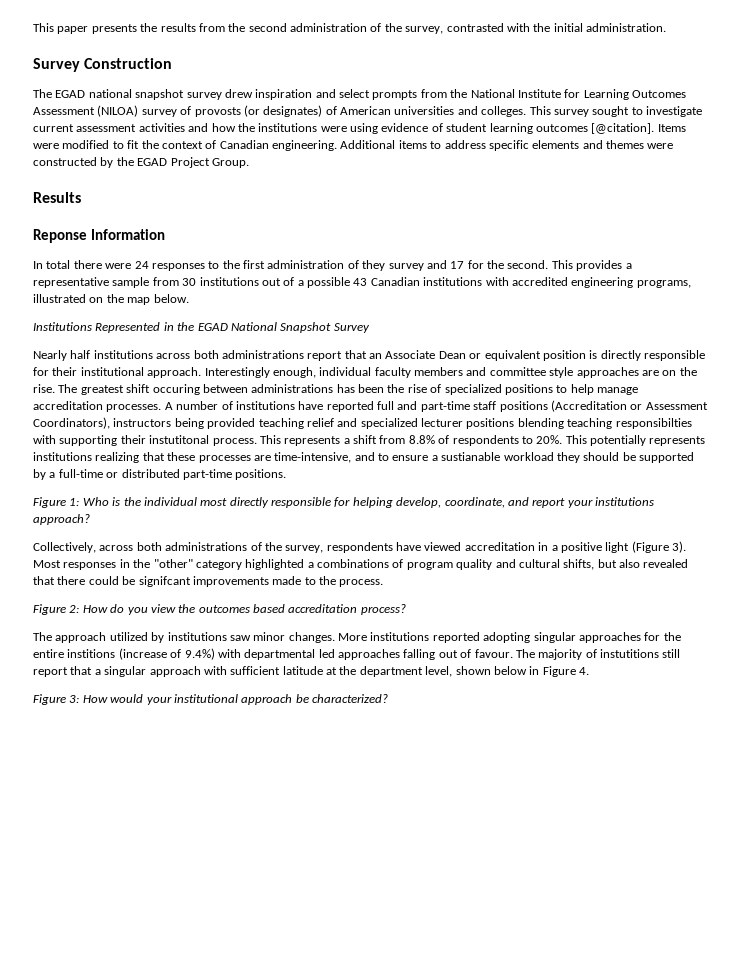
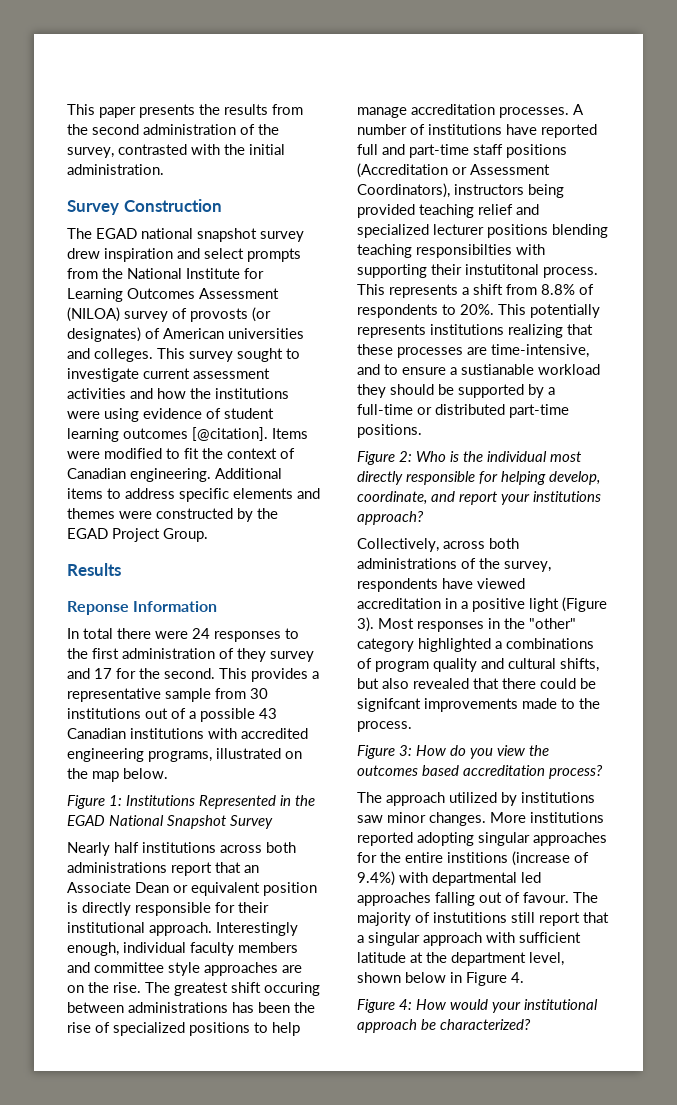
(189, 298) none -> [67,795,122,809] Figure 1:
[69,498,80,506] 1: -> [399,451,412,462] 2:
[69,605,80,613] 2: -> [399,745,412,756] 3:
[69,695,80,703] 3: -> [399,999,412,1010] 4:

